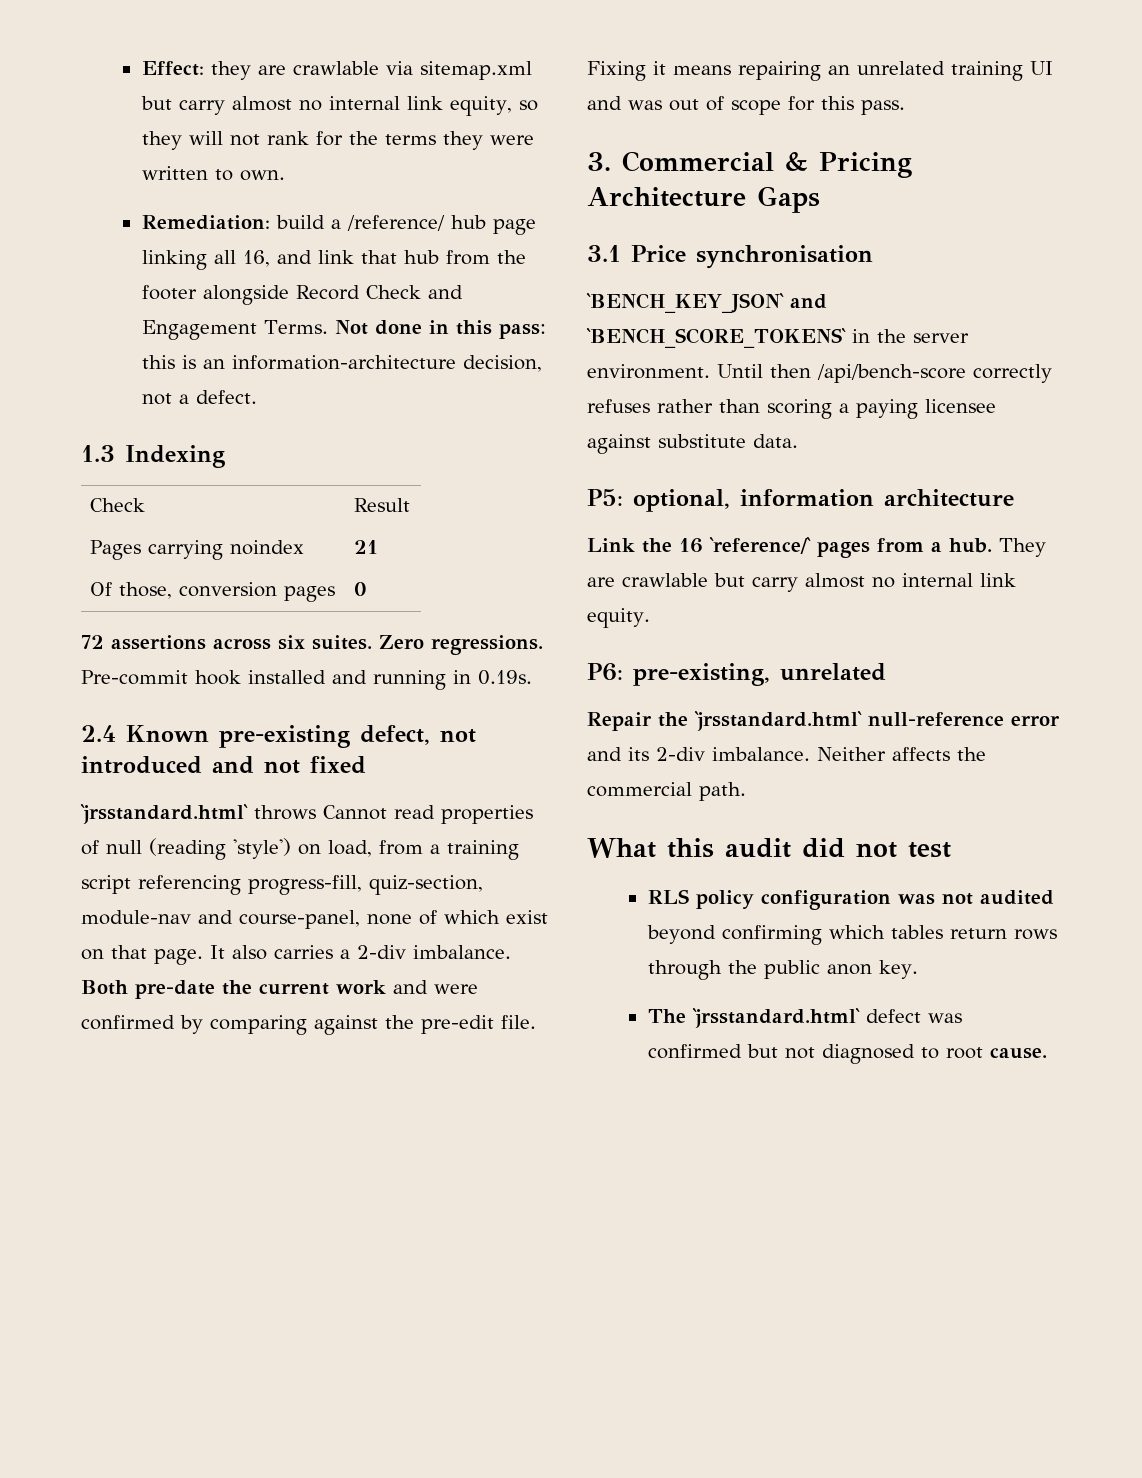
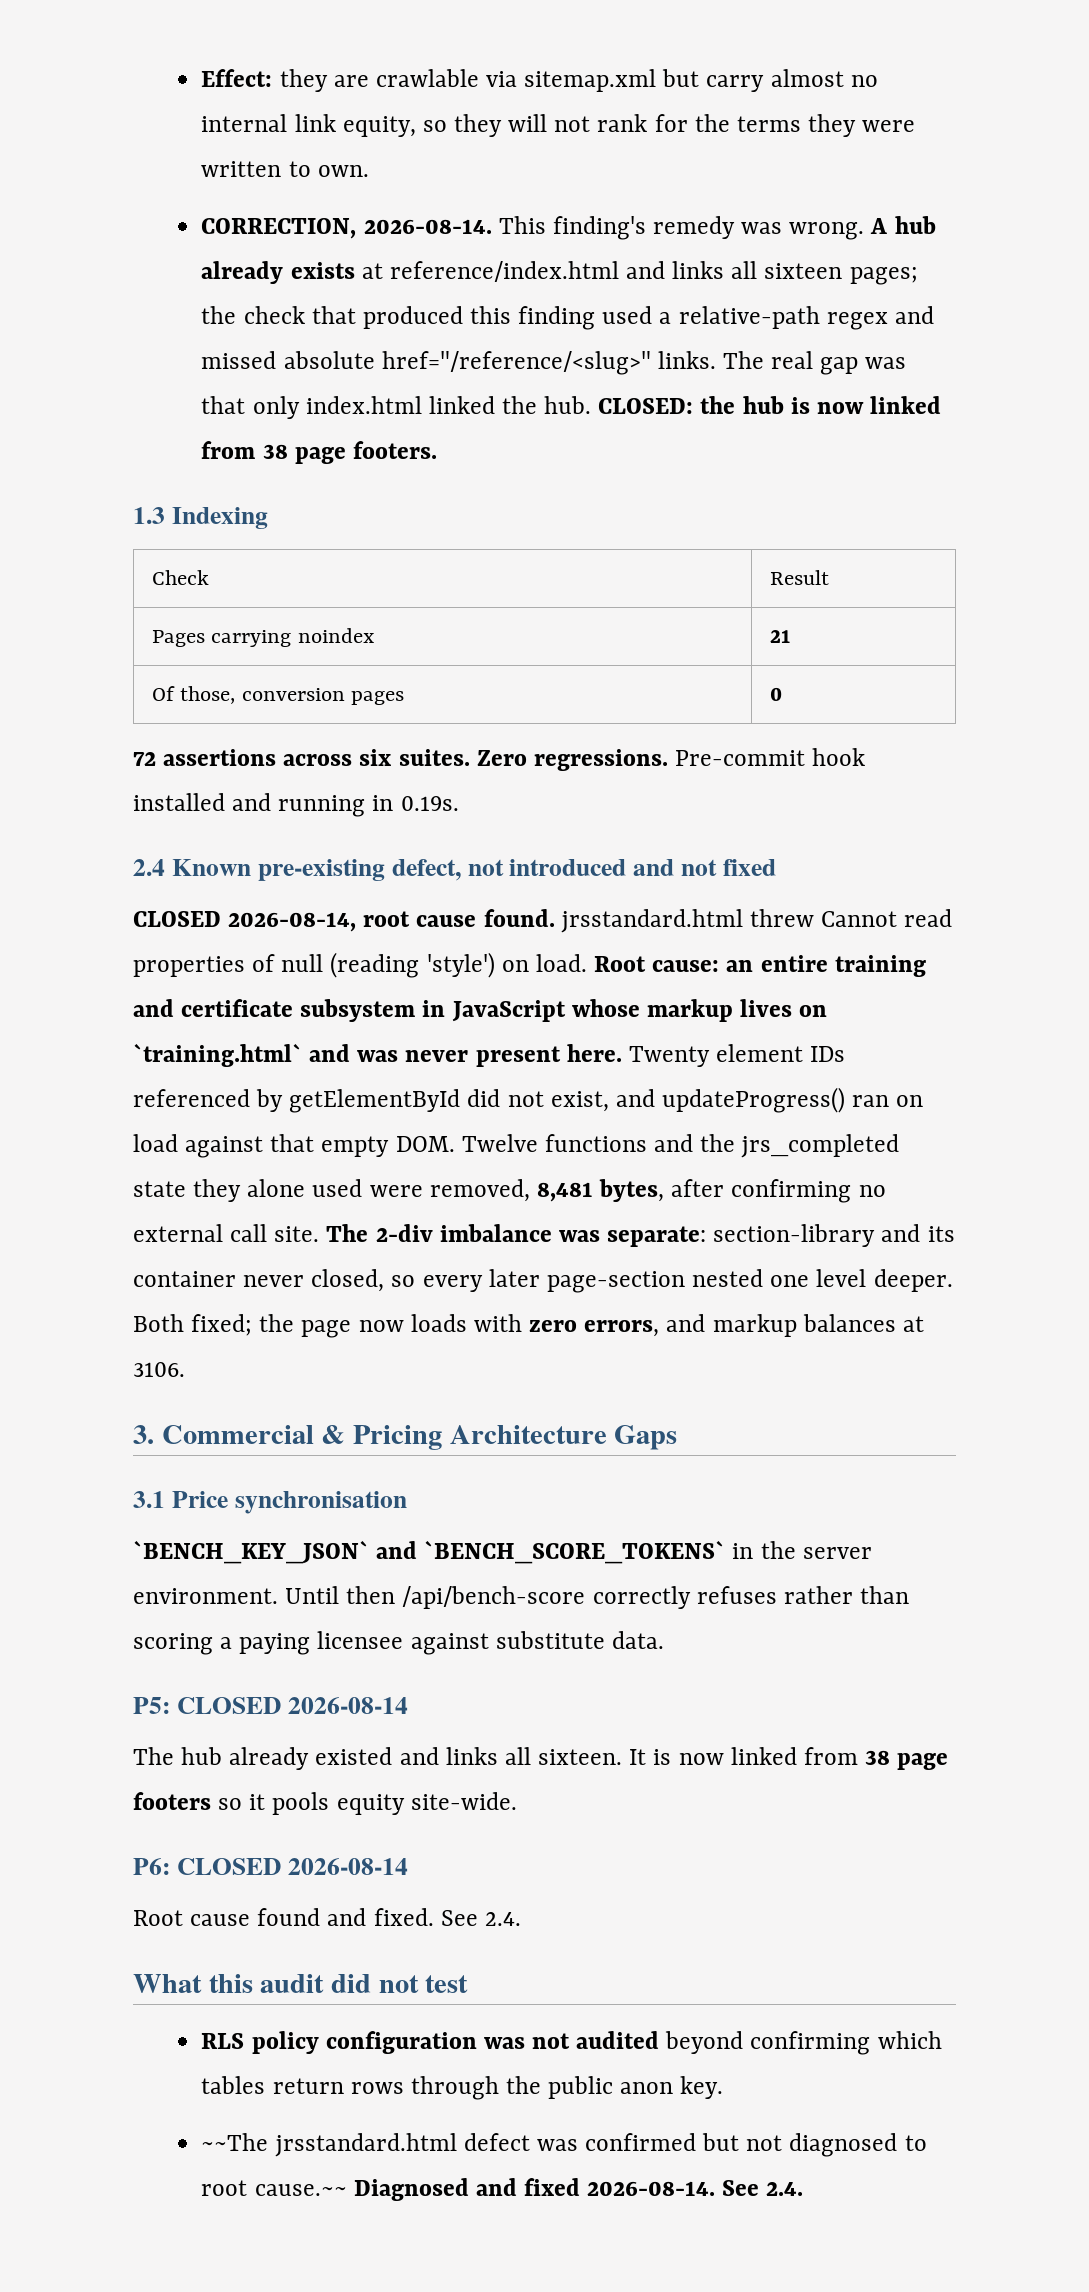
[141,215,536,235] [141,250,526,270] [141,285,463,305] [141,320,546,340] [141,355,542,372] [141,390,257,405] Remediation: build a /reference/ hub page linking all 16, and link that hub from the footer alongside Record Check and Engagement Terms. Not done in this pass: this is an information-architecture decision, not a defect. -> [201,216,936,240] [201,261,918,285] [201,306,934,330] [201,351,907,375] [201,396,942,419] [201,441,437,464] CORRECTION, 2026-08-14. This finding's remedy was wrong. A hub already exists at reference/index.html and links all sixteen pages; the check that produced this finding used a relative-path regex and missed absolute href="/reference/<slug>" links. The real gap was that only index.html linked the hub. CLOSED: the hub is now linked from 38 page footers.
[80,804,316,824] `jrsstandard.html` throws -> [133,909,814,933] CLOSED 2026-08-14, root cause found. jrsstandard.html threw
[328,840,519,860] [81,875,483,895] [81,910,548,929] [81,945,511,965] [81,980,478,999] [81,1015,536,1035] [587,61,1053,81] [587,96,905,115] load, from a training script referencing progress-fill, quiz-section, module-nav and course-panel, none of which exist on that page. It also carries a 2-div imbalance. Both pre-date the current work and were confirmed by comparing against the pre-edit file. Fixing it means repairing an unrelated training UI and was out of scope for this pass. -> [535,954,926,977] [133,999,828,1022] [133,1043,846,1067] [133,1087,924,1113] [133,1134,900,1158] [133,1179,886,1203] [133,1224,955,1247] [133,1269,953,1293] [133,1314,924,1338] [133,1362,185,1377] load. Root cause: an entire training and certificate subsystem in JavaScript whose markup lives on `training.html` and was never present here. Twenty element IDs referenced by getElementById did not exist, and updateProgress() ran on load against that empty DOM. Twelve functions and the jrs_completed state they alone used were removed, 8,481 bytes, after confirming no external call site. The 2-div imbalance was separate: section-library and its container never closed, so every later page-section nested one level deeper. Both fixed; the page now loads with zero errors, and markup balances at 3106.
[633,489,1014,512] [587,537,1046,558] [587,573,1016,592] [587,608,650,628] [587,663,886,686] [587,711,1060,731] [587,747,986,761] [587,782,746,801] optional, information architecture // Link the 16 `reference/` pages from a hub. They are crawlable but carry almost no internal link equity. // P6: pre-existing, unrelated // Repair the `jrsstandard.html` null-reference error and its 2-div imbalance. Neither affects the commercial path. -> [176,1697,408,1714] [133,1747,949,1770] [133,1792,517,1815] [133,1858,408,1875] [133,1908,521,1926] CLOSED 2026-08-14 // The hub already existed and links all sixteen. It is now linked from 38 page footers so it pools equity site-wide. // P6: CLOSED 2026-08-14 // Root cause found and fixed. See 2.4.
[647,1008,860,1028] The `jrsstandard.html` -> [201,2133,457,2157] ~~The jrsstandard.html
[989,1048,1047,1059] cause. -> [254,2178,804,2201] cause.~~ Diagnosed and fixed 2026-08-14. See 2.4.

